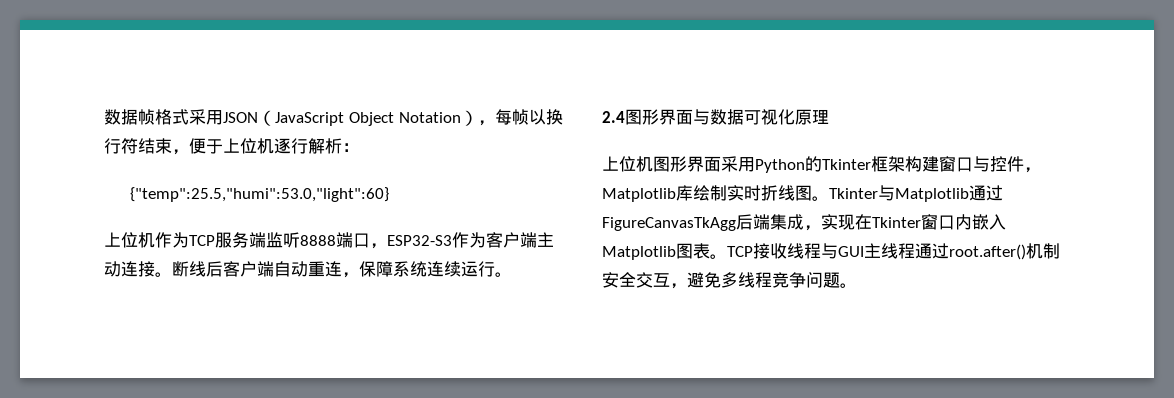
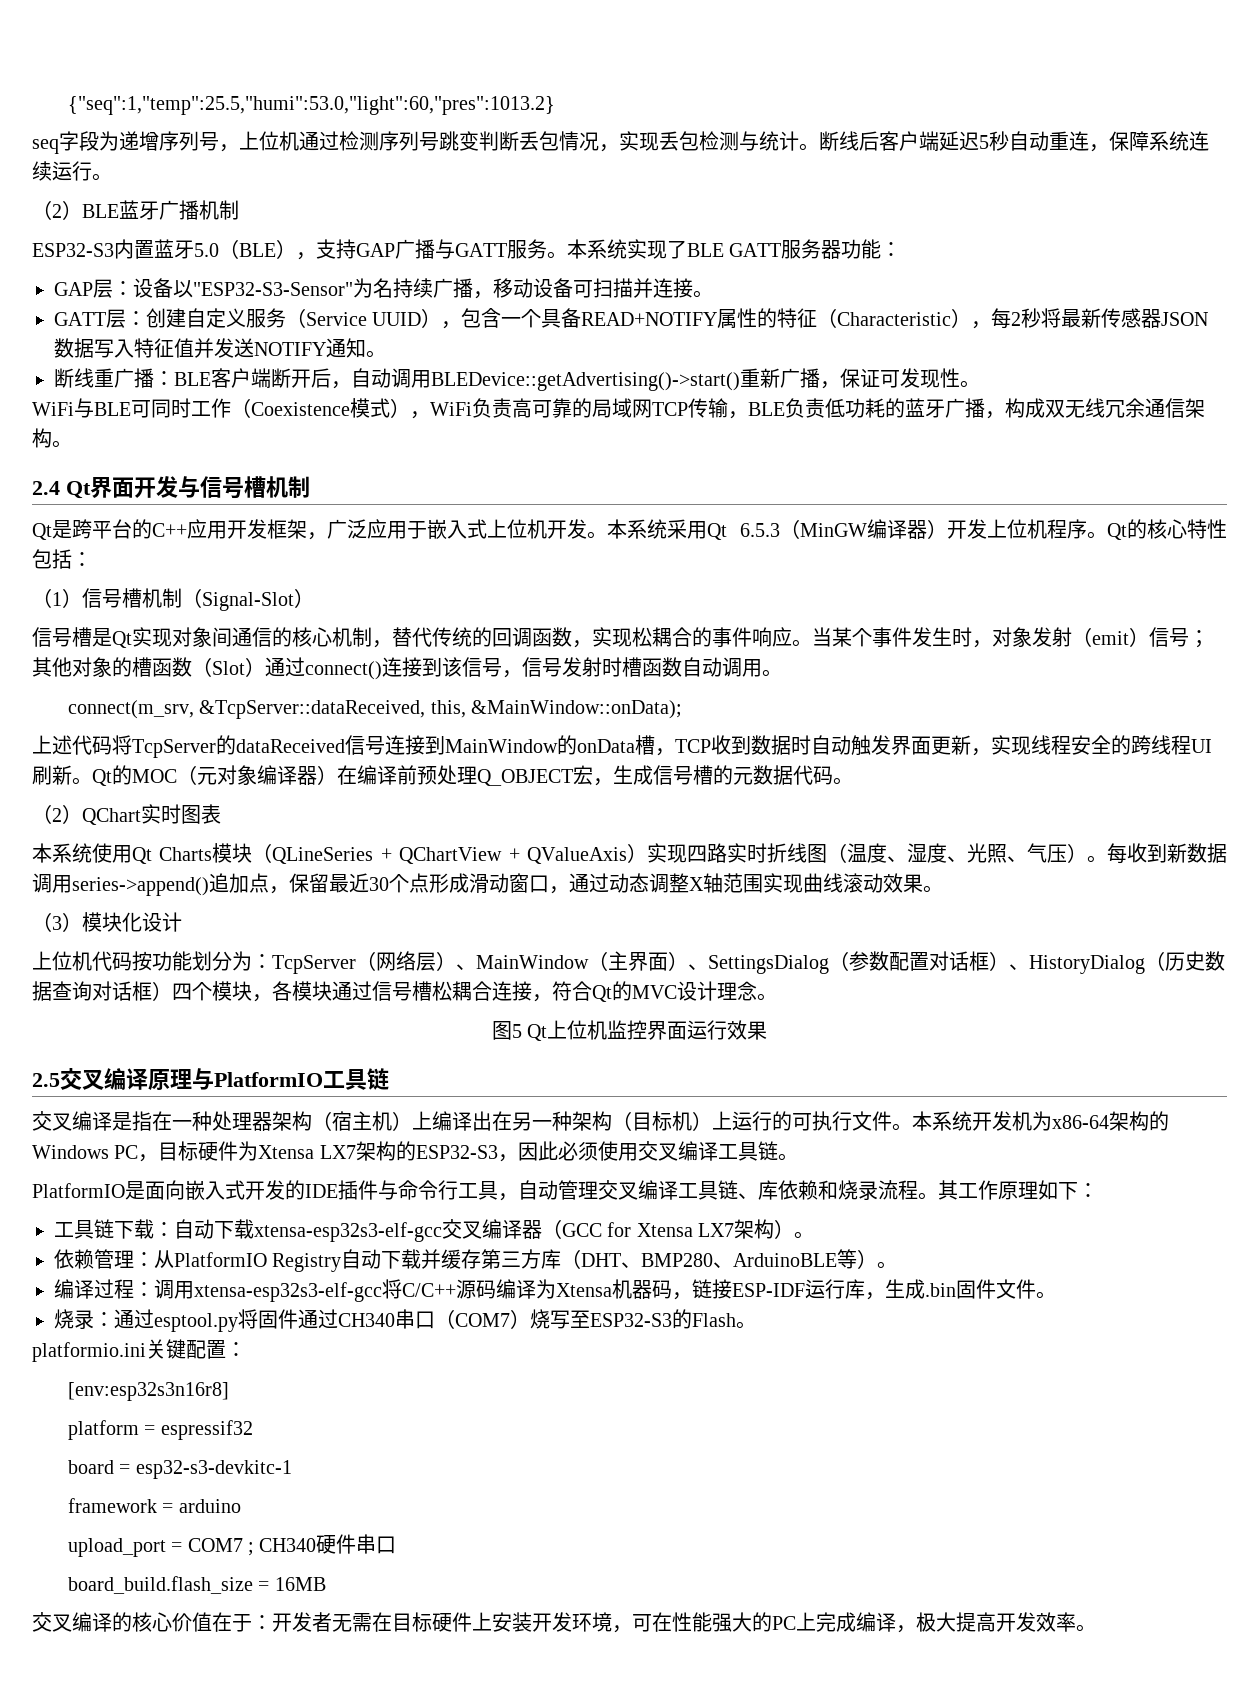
[104,109,563,126] [104,138,359,155] [130,187,390,202] [104,232,554,249] [104,261,155,277] 数据帧格式采用JSON（JavaScript Object Notation），每帧以换行符结束，便于上位机逐行解析： // {"temp":25.5,"humi":53.0,"light":60} // 上位机作为TCP服务端监听8888端口，ESP32-S3作为客户端主动连接 -> [67,96,555,115] [32,131,799,154] {"seq":1,"temp":25.5,"humi":53.0,"light":60,"pres":1013.2} // seq字段为递增序列号，上位机通过检测序列号跳变判断丢包情况，实现丢包检测与统计
(274, 269) none -> [939,131,1009,151] 延迟5秒
[602,109,829,125] [602,156,1041,173] [602,185,1003,202] [602,214,1006,231] [602,243,1060,260] [602,272,840,289] 2.4图形界面与数据可视化原理 // 上位机图形界面采用Python的Tkinter框架构建窗口与控件，Matplotlib库绘制实时折线图。Tkinter与Matplotlib通过FigureCanvasTkAgg后端集成，实现在Tkinter窗口内嵌入Matplotlib图表。TCP接收线程与GUI主线程通过root.after()机制安全交互，避免多线程竞争问题 -> [32,200,239,220] [32,239,902,260] [54,278,713,299] [54,308,1209,329] [54,338,386,358] [54,368,980,391] [32,398,1205,419] [32,428,72,448] [32,476,310,499] [32,519,1227,540] [32,549,92,569] [32,588,314,611] [32,627,1209,648] [32,657,782,680] [67,700,683,719] [32,735,1212,758] [32,765,853,786] [32,804,221,825] [32,843,1227,864] [32,873,943,896] [32,912,182,932] [32,951,1225,974] [32,981,777,1002] [491,1020,768,1041] [32,1068,389,1090] [32,1111,1169,1131] [32,1141,798,1162] [32,1180,1098,1201] [54,1219,815,1242] [54,1249,898,1272] [54,1279,1056,1302] [54,1309,756,1332] [32,1339,246,1362] [67,1382,229,1401] [67,1420,253,1440] [67,1460,292,1479] [67,1498,241,1513] [67,1534,397,1557] [67,1576,326,1594] [32,1612,1076,1633] （2）BLE蓝牙广播机制 // ESP32-S3内置蓝牙5.0（BLE），支持GAP广播与GATT服务。本系统实现了BLE GATT服务器功能： // GAP层：设备以"ESP32-S3-Sensor"为名持续广播，移动设备可扫描并连接。 // GATT层：创建自定义服务（Service UUID），包含一个具备READ+NOTIFY属性的特征（Characteristic），每2秒将最新传感器JSON数据写入特征值并发送NOTIFY通知。 // 断线重广播：BLE客户端断开后，自动调用BLEDevice::getAdvertising()->start()重新广播，保证可发现性。 // WiFi与BLE可同时工作（Coexistence模式），WiFi负责高可靠的局域网TCP传输，BLE负责低功耗的蓝牙广播，构成双无线冗余通信架构。 // 2.4 Qt界面开发与信号槽机制 // Qt是跨平台的C++应用开发框架，广泛应用于嵌入式上位机开发。本系统采用Qt 6.5.3（MinGW编译器）开发上位机程序。Qt的核心特性包括： // （1）信号槽机制（Signal-Slot） // 信号槽是Qt实现对象间通信的核心机制，替代传统的回调函数，实现松耦合的事件响应。当某个事件发生时，对象发射（emit）信号；其他对象的槽函数（Slot）通过connect()连接到该信号，信号发射时槽函数自动调用。 // connect(m_srv, &TcpServer::dataReceived, this, &MainWindow::onData); // 上述代码将TcpServer的dataReceived信号连接到MainWindow的onData槽，TCP收到数据时自动触发界面更新，实现线程安全的跨线程UI刷新。Qt的MOC（元对象编译器）在编译前预处理Q_OBJECT宏，生成信号槽的元数据代码。 // （2）QChart实时图表 // 本系统使用Qt Charts模块（QLineSeries + QChartView + QValueAxis）实现四路实时折线图（温度、湿度、光照、气压）。每收到新数据调用series->append()追加点，保留最近30个点形成滑动窗口，通过动态调整X轴范围实现曲线滚动效果。 // （3）模块化设计 // 上位机代码按功能划分为：TcpServer（网络层）、MainWindow（主界面）、SettingsDialog（参数配置对话框）、HistoryDialog（历史数据查询对话框）四个模块，各模块通过信号槽松耦合连接，符合Qt的MVC设计理念。 // 图5 Qt上位机监控界面运行效果 // 2.5交叉编译原理与PlatformIO工具链 // 交叉编译是指在一种处理器架构（宿主机）上编译出在另一种架构（目标机）上运行的可执行文件。本系统开发机为x86-64架构的Windows PC，目标硬件为Xtensa LX7架构的ESP32-S3，因此必须使用交叉编译工具链。 // PlatformIO是面向嵌入式开发的IDE插件与命令行工具，自动管理交叉编译工具链、库依赖和烧录流程。其工作原理如下： // 工具链下载：自动下载xtensa-esp32s3-elf-gcc交叉编译器（GCC for Xtensa LX7架构）。 // 依赖管理：从PlatformIO Registry自动下载并缓存第三方库（DHT、BMP280、ArduinoBLE等）。 // 编译过程：调用xtensa-esp32s3-elf-gcc将C/C++源码编译为Xtensa机器码，链接ESP-IDF运行库，生成.bin固件文件。 // 烧录：通过esptool.py将固件通过CH340串口（COM7）烧写至ESP32-S3的Flash。 // platformio.ini关键配置： // [env:esp32s3n16r8] // platform = espressif32 // board = esp32-s3-devkitc-1 // framework = arduino // upload_port = COM7 ; CH340硬件串口 // board_build.flash_size = 16MB // 交叉编译的核心价值在于：开发者无需在目标硬件上安装开发环境，可在性能强大的PC上完成编译，极大提高开发效率

